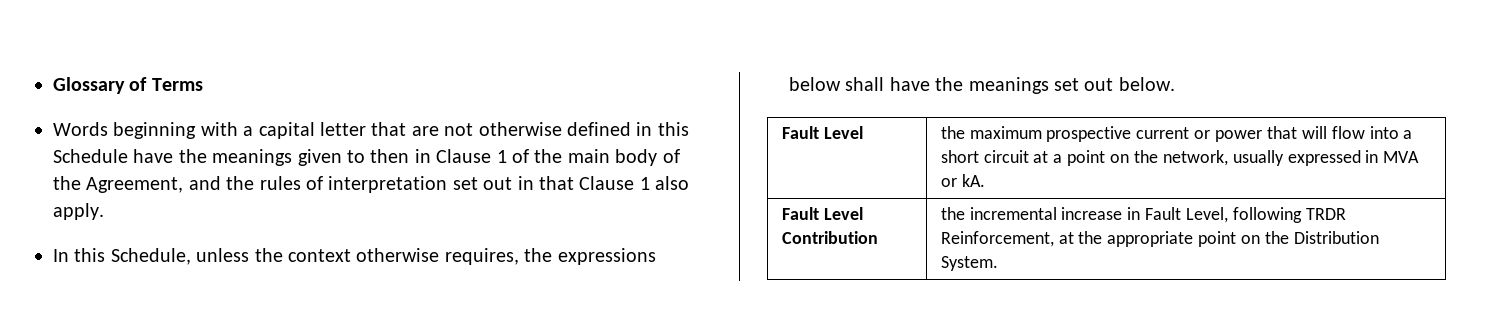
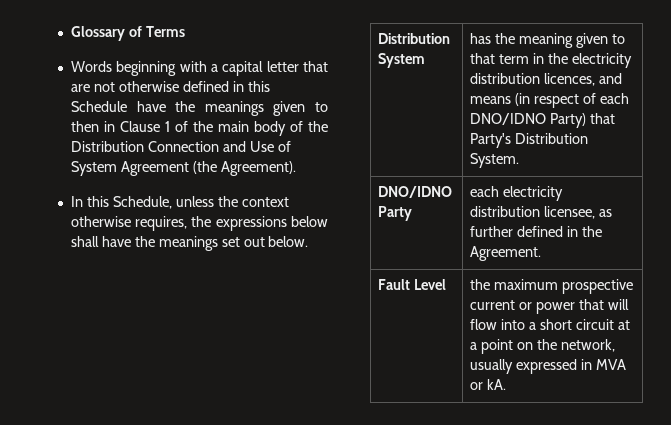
[86,176,690,193] [53,203,104,220] Agreement, and the rules of interpretation set out in that Clause 1 also apply. -> [70,141,291,152] [70,161,296,176] Distribution Connection and Use of System Agreement (the Agreement).
(1175, 84) none -> [378,33,451,44] [378,53,426,68] [470,33,625,48] [470,53,632,68] [470,73,623,86] [470,93,629,108] [470,113,616,128] [470,133,589,148] [470,153,520,168] [378,186,453,198] [378,206,413,221] [470,186,564,201] [470,206,613,219] [470,226,602,237] [470,246,542,261] // Distribution System | has the meaning given to that term in the electricity distribution licences, and means (in respect of each DNO/IDNO Party) that Party's Distribution System. // DNO/IDNO Party | each electricity distribution licensee, as further defined in the Agreement.
[781,207,863,220] [781,231,878,244] [940,207,1346,223] [940,231,1379,247] [940,256,998,271] // Fault Level Contribution | the incremental increase in Fault Level, following TRDR Reinforcement, at the appropriate point on the Distribution System. -> (507, 384) none

